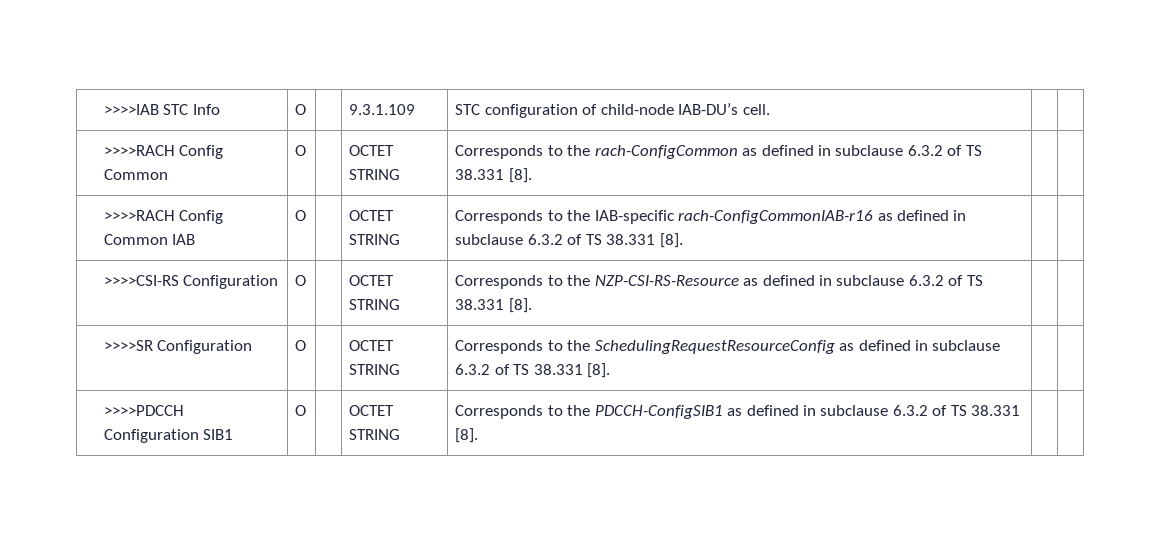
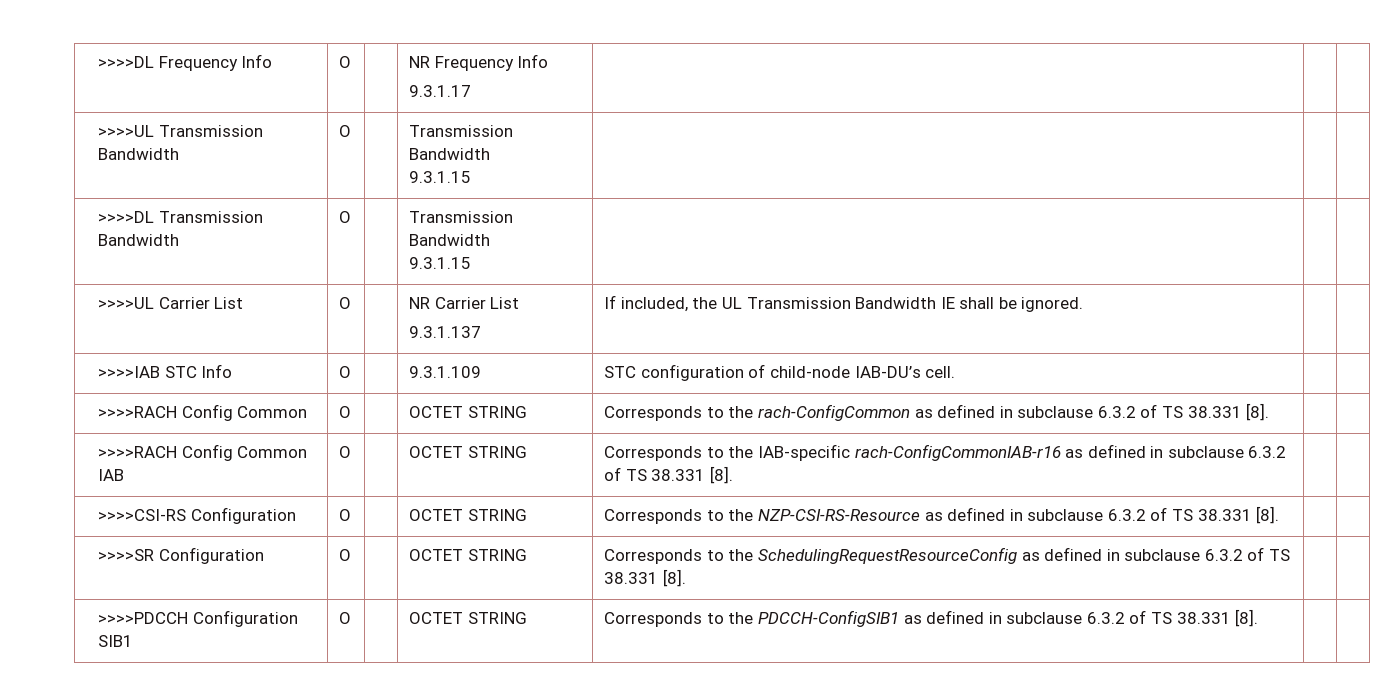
(103, 109) none -> [97,54,273,71] [339,56,352,68] [409,54,549,71] [409,85,472,97] [97,125,263,137] [97,148,179,160] [339,125,352,137] [409,125,514,137] [409,148,491,160] [409,171,472,183] [97,211,263,223] [97,234,179,246] [339,211,352,223] [409,211,514,223] [409,234,491,246] [409,257,472,269] [97,297,244,309] [339,297,352,309] [409,297,520,309] [409,326,482,338] [604,295,1084,312] >>>>DL Frequency Info | O | | NR Frequency Info // 9.3.1.17 | | | // >>>>UL Transmission Bandwidth | O | | Transmission Bandwidth // 9.3.1.15 | | | // >>>>DL Transmission Bandwidth | O | | Transmission Bandwidth // 9.3.1.15 | | | // >>>>UL Carrier List | O | | NR Carrier List // 9.3.1.137 | If included, the UL Transmission Bandwidth IE shall be ignored. | | //

